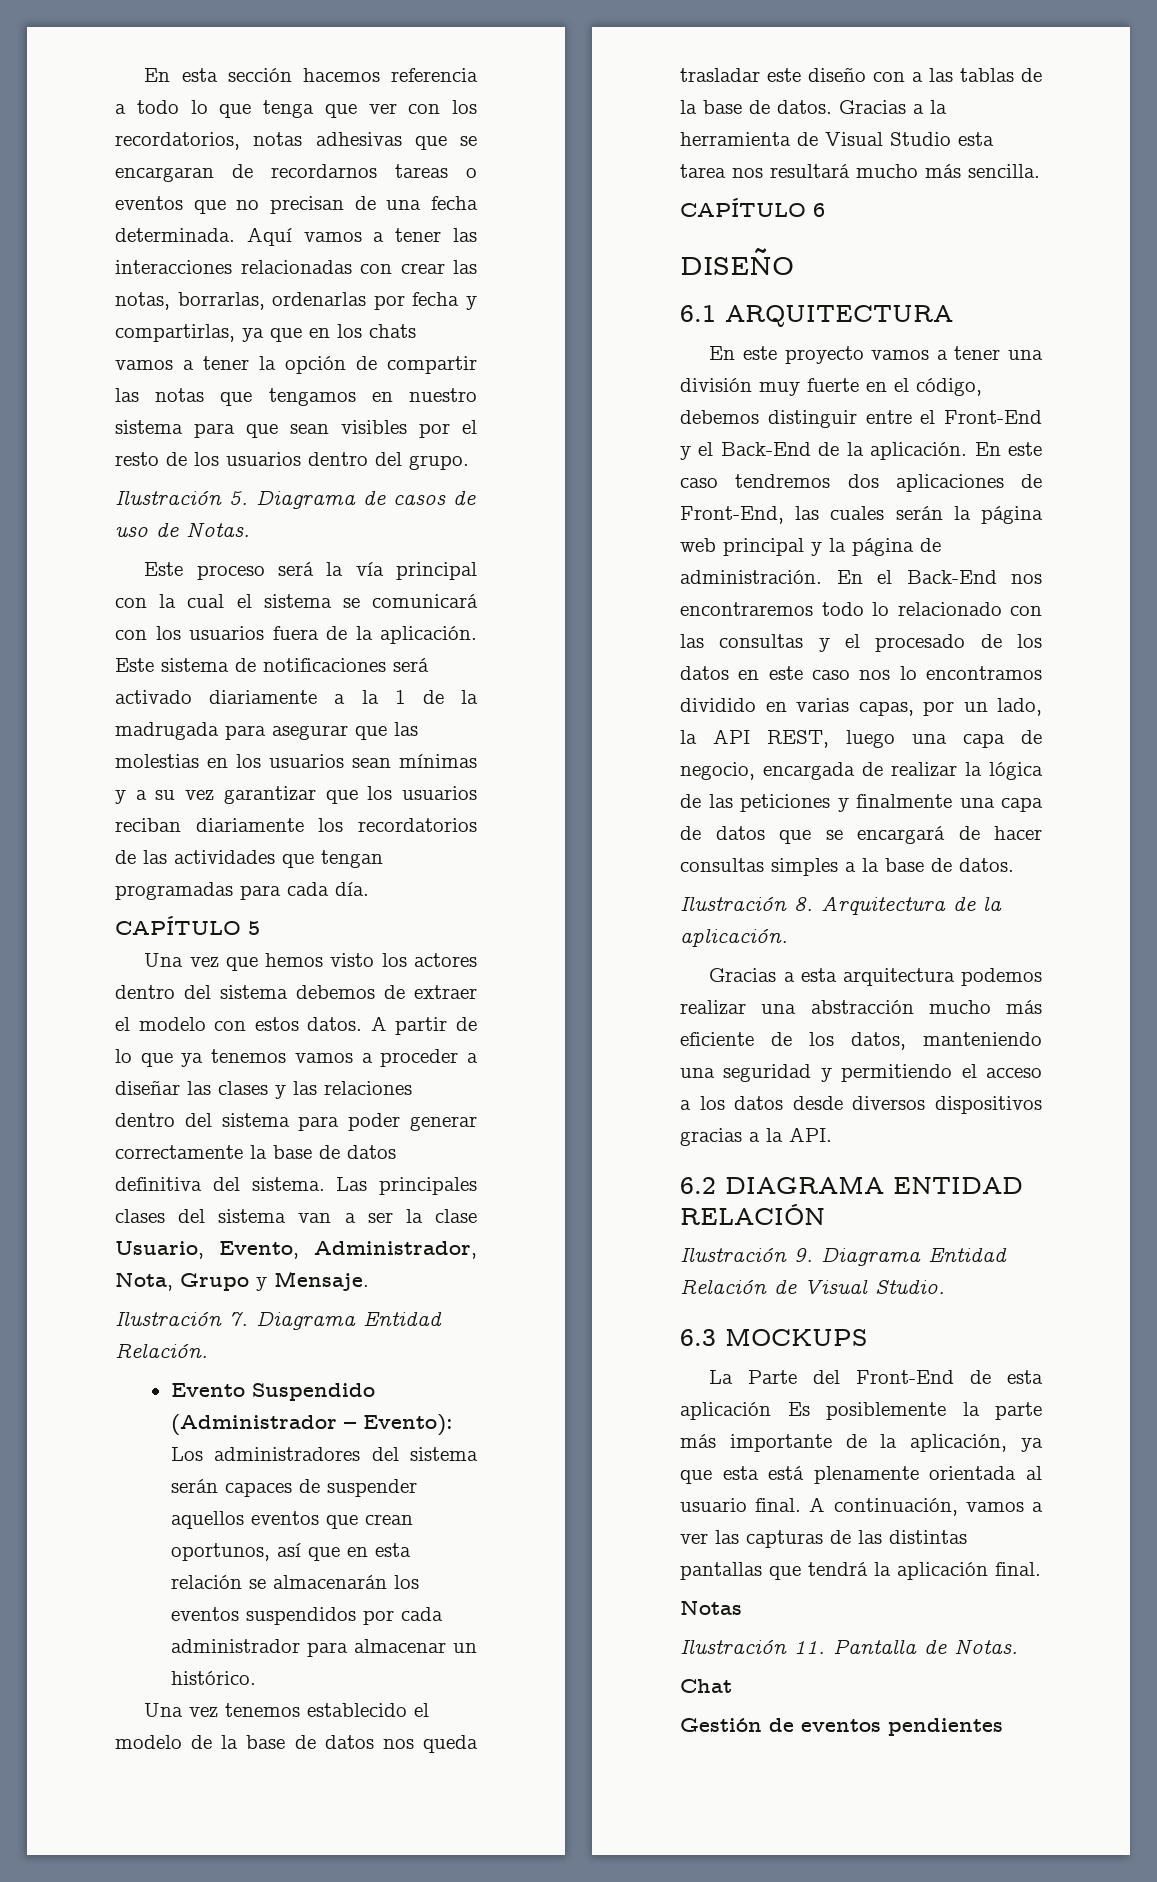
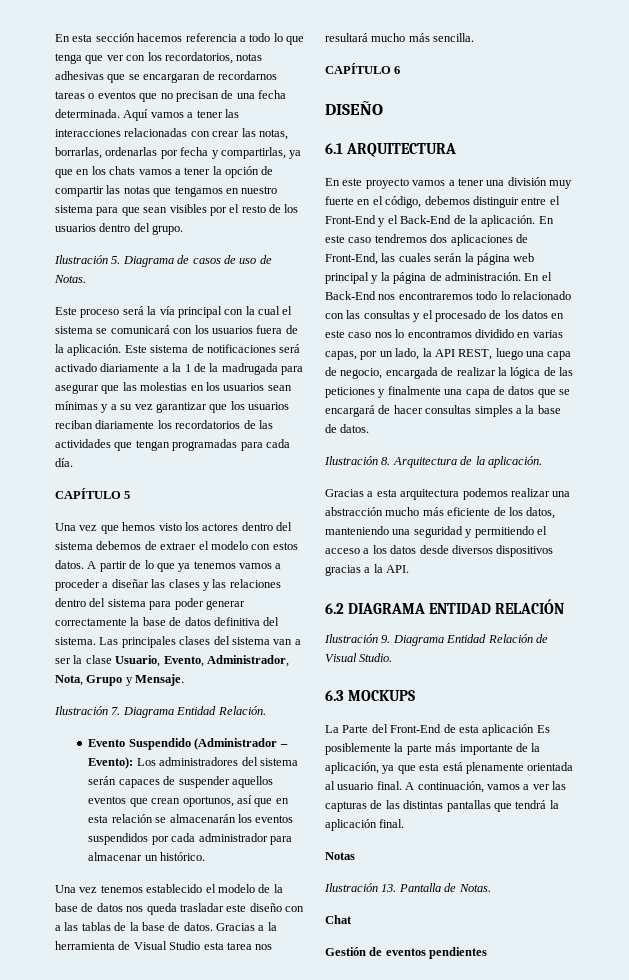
[794,1641,825,1654] 11. -> [381,884,397,892] 13.

